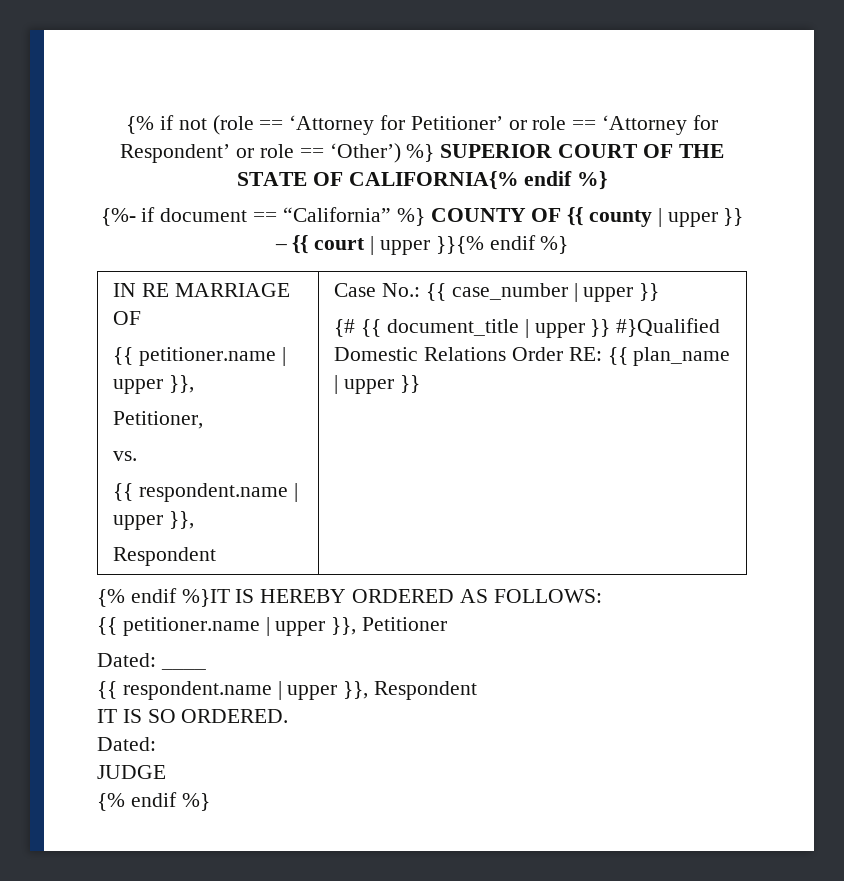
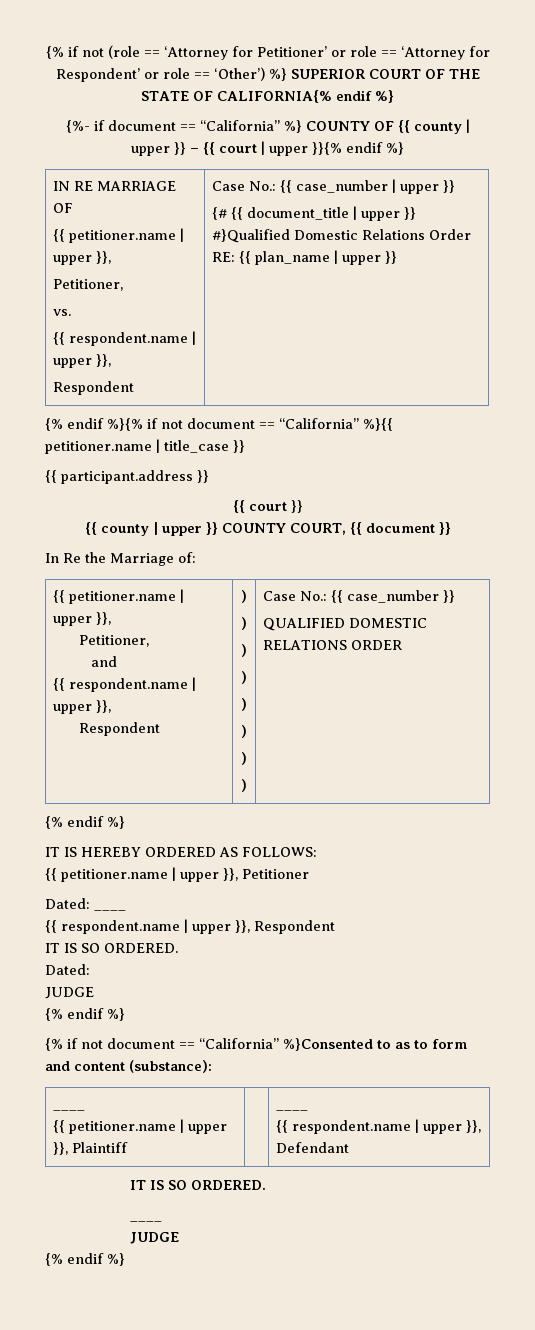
[181,589,230,607] %}IT -> [107,418,393,431] [45,439,245,454] [45,470,209,484] [232,500,303,513] [84,522,451,536] [45,552,196,566] [52,589,184,604] [52,612,111,626] [78,635,149,647] [91,656,118,667] [52,677,196,692] [52,700,111,714] [78,722,160,736] [241,590,247,603] [241,617,247,630] [241,644,247,657] [241,671,247,684] [241,698,247,711] [241,725,247,738] [241,752,247,765] [241,779,247,792] [262,590,455,603] [262,618,427,631] [262,640,402,650] [45,816,125,829] [45,847,60,857] %}{% if not document == “California” %}{{ petitioner.name | title_case }} // {{ participant.address }} // {{ court }} // {{ county | upper }} COUNTY COURT, {{ document }} // In Re the Marriage of: // {{ petitioner.name | upper }}, // Petitioner, // and // {{ respondent.name | upper }}, // Respondent | ) // ) // ) // ) // ) // ) // ) // ) | Case No.: {{ case_number }} // QUALIFIED DOMESTIC RELATIONS ORDER // {% endif %} // IT
(210, 802) none -> [45,1038,467,1051] [45,1060,212,1073] [52,1109,85,1111] [52,1119,227,1134] [52,1142,128,1155] [275,1109,308,1111] [275,1119,481,1134] [275,1142,349,1153] [130,1180,267,1190] [130,1220,163,1222] [130,1232,180,1244] [45,1253,125,1266] // {% if not document == “California” %}Consented to as to form and content (substance): // ____ // {{ petitioner.name | upper }}, Plaintiff | | ____ // {{ respondent.name | upper }}, Defendant // IT IS SO ORDERED. // ____ // JUDGE // {% endif %}

